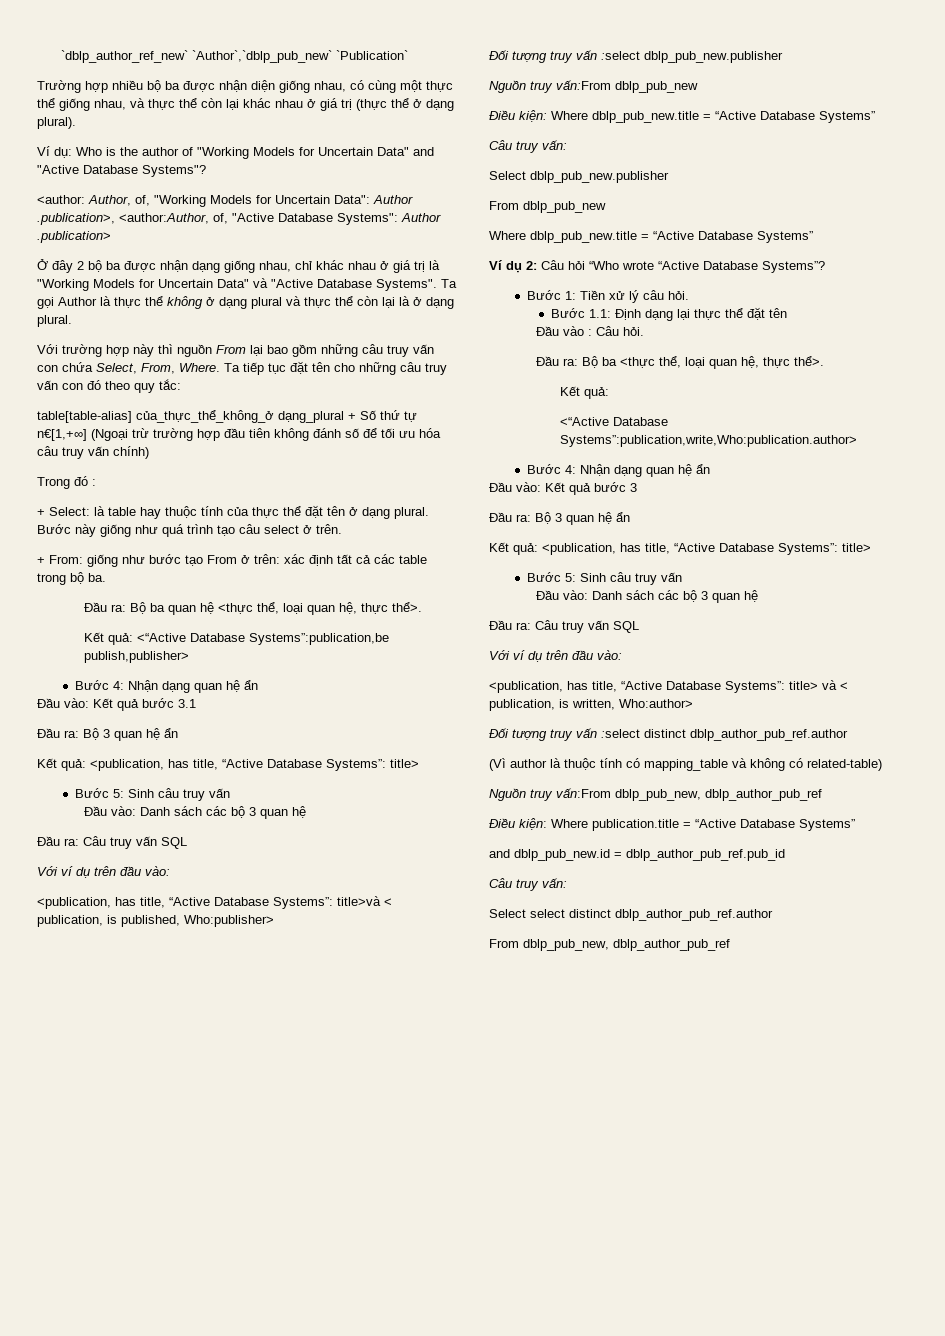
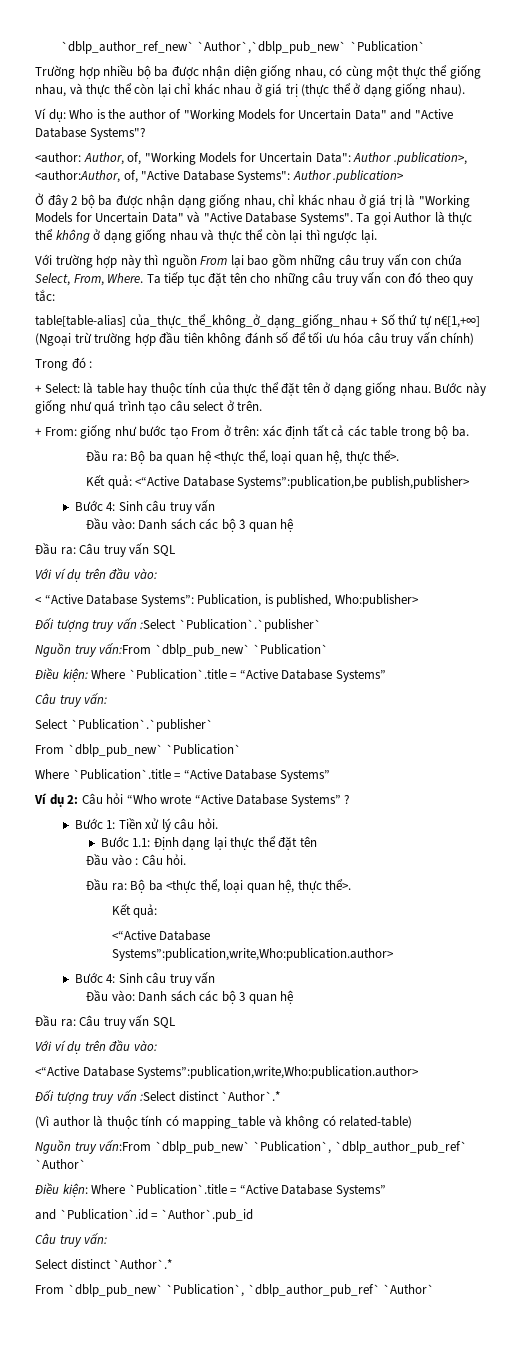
(239, 104) none -> [174,83,191,94] chỉ
[37,117,76,129] plural). -> [395,83,465,97] giống nhau).
[251,296,454,309] [37,315,72,327] plural và thực thể còn lại là ở dạng plural. -> [135,229,377,243] giống nhau và thực thể còn lại thì ngược lại.
[136,410,344,423] của_thực_thể_không_ở dạng_plural -> [129,314,368,328] của_thực_thể_không_ở_dạng_giống_nhau
[394,507,429,519] plural. -> [365,382,431,396] giống nhau.
[127,680,258,693] [37,698,196,711] [37,728,178,741] [37,758,419,771] [74,788,124,798] Nhận dạng quan hệ ẩn // Đầu vào: Kết quả bước 3.1 // Đầu ra: Bộ 3 quan hệ ẩn // Kết quả: <publication, has title, “Active Database Systems”: title> // Bước 5: -> (116, 506) none
[37,896,392,909] [37,915,103,927] <publication, has title, “Active Database Systems”: title>và < publication, -> [35,594,262,607] < “Active Database Systems”: Publication,
[601,51,783,63] [489,80,698,93] [489,110,699,123] :select dblp_pub_new.publisher // Nguồn truy vấn:From dblp_pub_new // Điều kiện: Where dblp_pub_new.title -> [140,619,321,632] [35,643,329,657] [35,668,227,682] :Select `Publication`.`publisher` // Nguồn truy vấn:From `dblp_pub_new` `Publication` // Điều kiện: Where `Publication`.title
[530,171,669,183] [489,201,606,213] [489,231,637,243] dblp_pub_new.publisher // From dblp_pub_new // Where dblp_pub_new.title -> [70,719,213,732] [35,744,242,757] [35,769,171,780] `Publication`.`publisher` // From `dblp_pub_new` `Publication` // Where `Publication`.title
[762,261,825,273] Systems”? -> [290,794,351,807] Systems” ?
[579,464,710,477] [489,482,637,495] [489,512,630,525] [489,542,871,555] [526,572,576,582] Nhận dạng quan hệ ẩn // Đầu vào: Kết quả bước 3 // Đầu ra: Bộ 3 quan hệ ẩn // Kết quả: <publication, has title, “Active Database Systems”: title> // Bước 5: -> (116, 978) none
[489,680,848,693] [489,699,693,711] [489,728,848,741] <publication, has title, “Active Database Systems”: title> và < publication, is written, Who:author> // Đối tượng truy vấn :select distinct dblp_author_pub_ref.author -> [35,1066,420,1079] [35,1090,281,1104] <“Active Database Systems”:publication,write,Who:publication.author> // Đối tượng truy vấn :Select distinct `Author`.*
[615,789,822,801] [489,818,679,831] dblp_pub_new, dblp_author_pub_ref // Điều kiện: Where publication.title -> [154,1141,467,1154] [35,1159,86,1169] [35,1183,227,1197] `dblp_pub_new` `Publication`, `dblp_author_pub_ref` `Author` // Điều kiện: Where `Publication`.title
[514,849,785,861] [489,878,567,891] [489,909,773,921] [489,939,730,951] dblp_pub_new.id = dblp_author_pub_ref.pub_id // Câu truy vấn: // Select select distinct dblp_author_pub_ref.author // From dblp_pub_new, dblp_author_pub_ref -> [59,1209,253,1222] [35,1233,108,1247] [35,1259,173,1270] [35,1284,435,1297] `Publication`.id = `Author`.pub_id // Câu truy vấn: // Select distinct `Author`.* // From `dblp_pub_new` `Publication`, `dblp_author_pub_ref` `Author`

